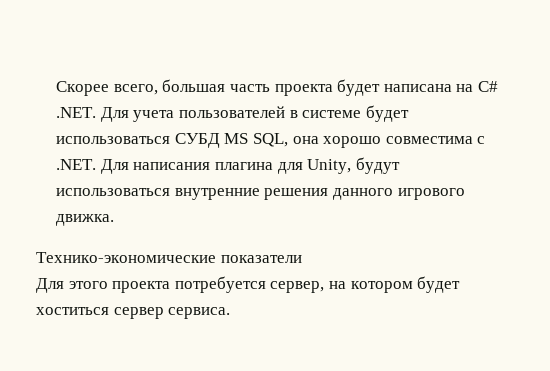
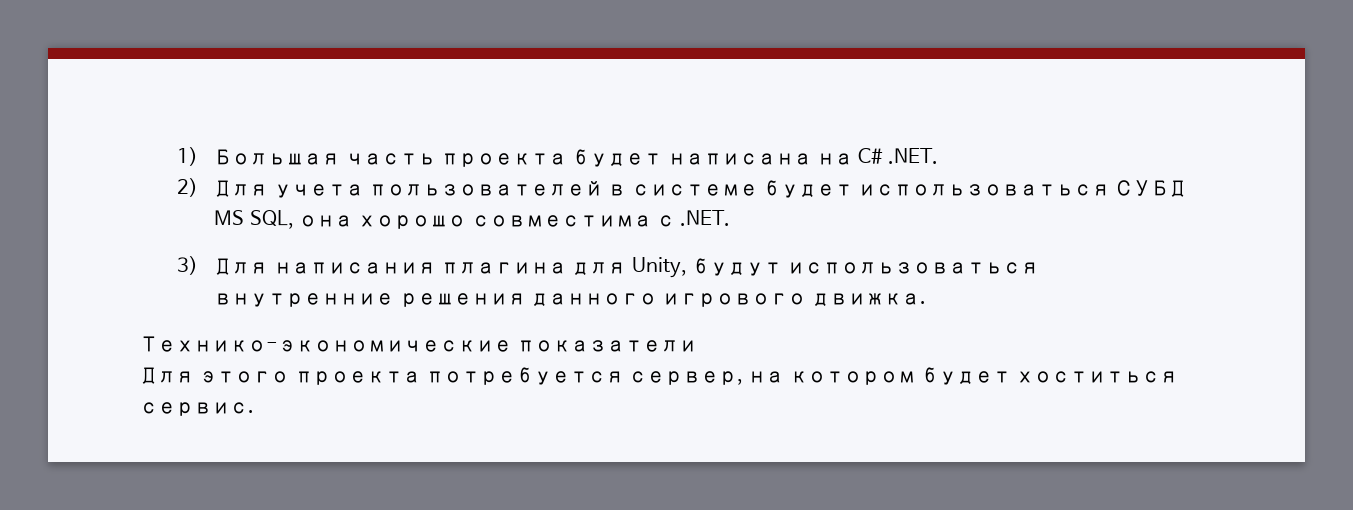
[56,79,226,96] Скорее всего, большая -> [177,147,341,166] 1) Большая
(97, 112) none -> [177,178,199,197] // 2)
(97, 164) none -> [177,256,199,275] // 3)
[113,307,231,319] сервер сервиса. -> [140,402,254,416] сервис.

